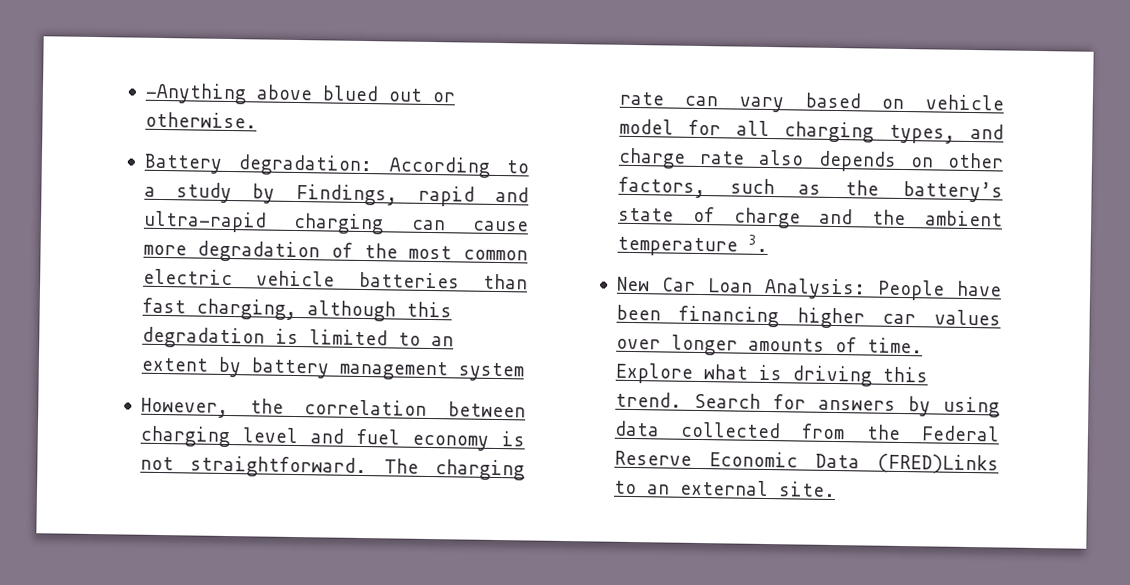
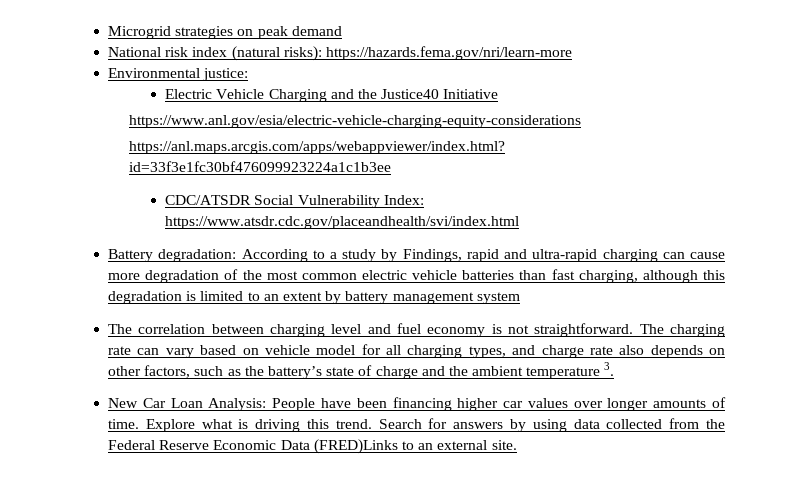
[144,82,455,105] [144,111,257,129] -Anything above blued out or otherwise. -> [108,26,342,39] [108,46,573,61] [108,68,249,81] [165,89,499,102] [129,115,582,128] [129,141,506,154] [129,161,392,172] [165,195,424,208] [165,216,520,229] Microgrid strategies on peak demand // National risk index (natural risks): https://hazards.fema.gov/nri/learn-more // Environmental justice: // Electric Vehicle Charging and the Justice40 Initiative // https://www.anl.gov/esia/electric-vehicle-charging-equity-considerations // https://anl.maps.arcgis.com/apps/webappviewer/index.html? id=33f3e1fc30bf476099923224a1c1b3ee // CDC/ATSDR Social Vulnerability Index: https://www.atsdr.cdc.gov/placeandhealth/svi/index.html
[140,397,284,419] However, the -> [108,324,133,334] The

